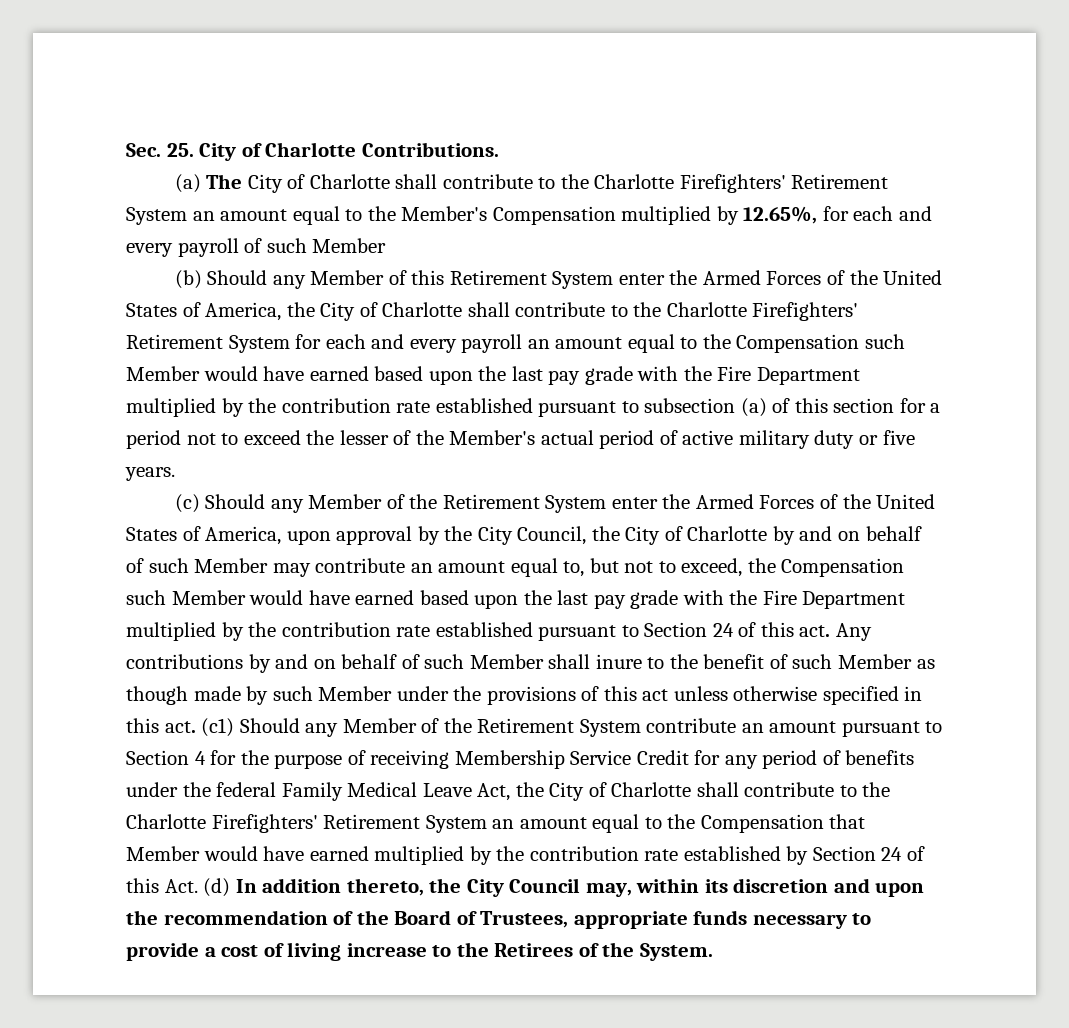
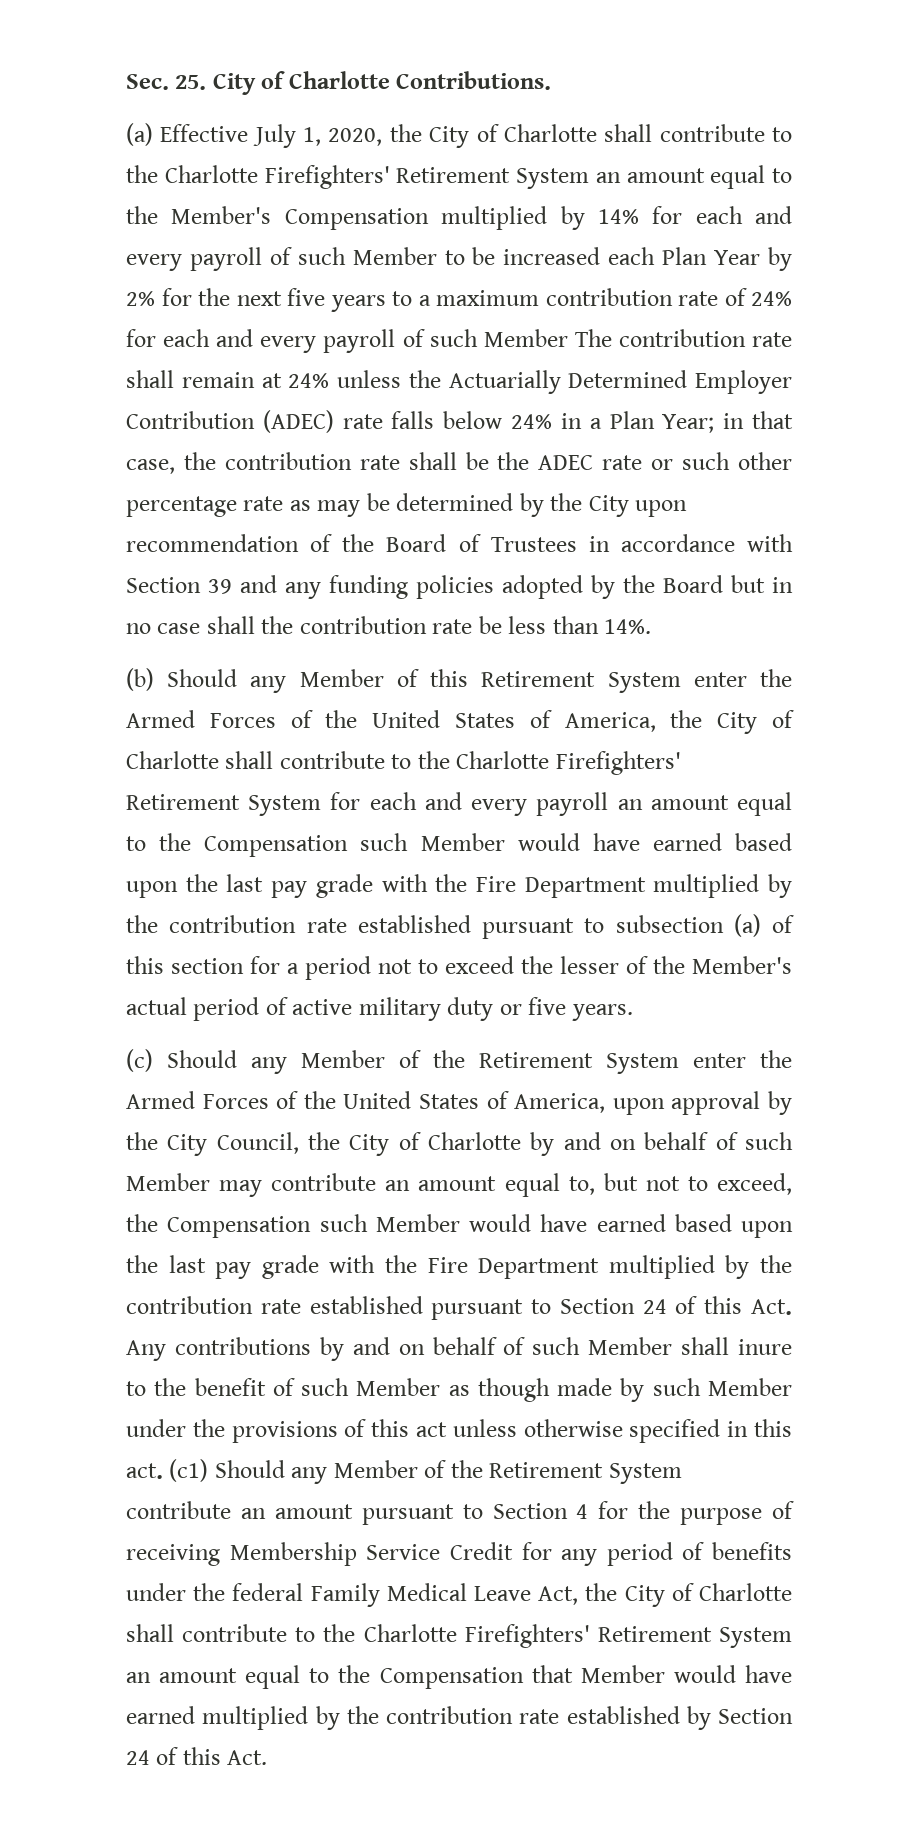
[206,174,243,189] The -> [160,124,422,148] Effective July 1, 2020, the
[743,206,932,224] [126,238,387,257] 12.65%, for each and every payroll of such Member -> [597,206,792,224] [126,247,792,271] [126,288,792,312] [126,329,792,353] [126,370,792,394] [126,410,793,433] [126,452,793,474] [126,493,688,517] [126,534,793,552] [126,575,793,599] [126,616,652,634] 14% for each and every payroll of such Member to be increased each Plan Year by 2% for the next five years to a maximum contribution rate of 24% for each and every payroll of such Member The contribution rate shall remain at 24% unless the Actuarially Determined Employer Contribution (ADEC) rate falls below 24% in a Plan Year; in that case, the contribution rate shall be the ADEC rate or such other percentage rate as may be determined by the City upon recommendation of the Board of Trustees in accordance with Section 39 and any funding policies adopted by the Board but in no case shall the contribution rate be less than 14%.
[799,625,831,637] act. -> [751,1299,793,1315] Act.
[203,878,925,897] [126,910,872,929] [126,942,713,961] (d) In addition thereto, the City Council may, within its discretion and upon the recommendation of the Board of Trustees, appropriate funds necessary to provide a cost of living increase to the Retirees of the System. -> (268, 1757) none

